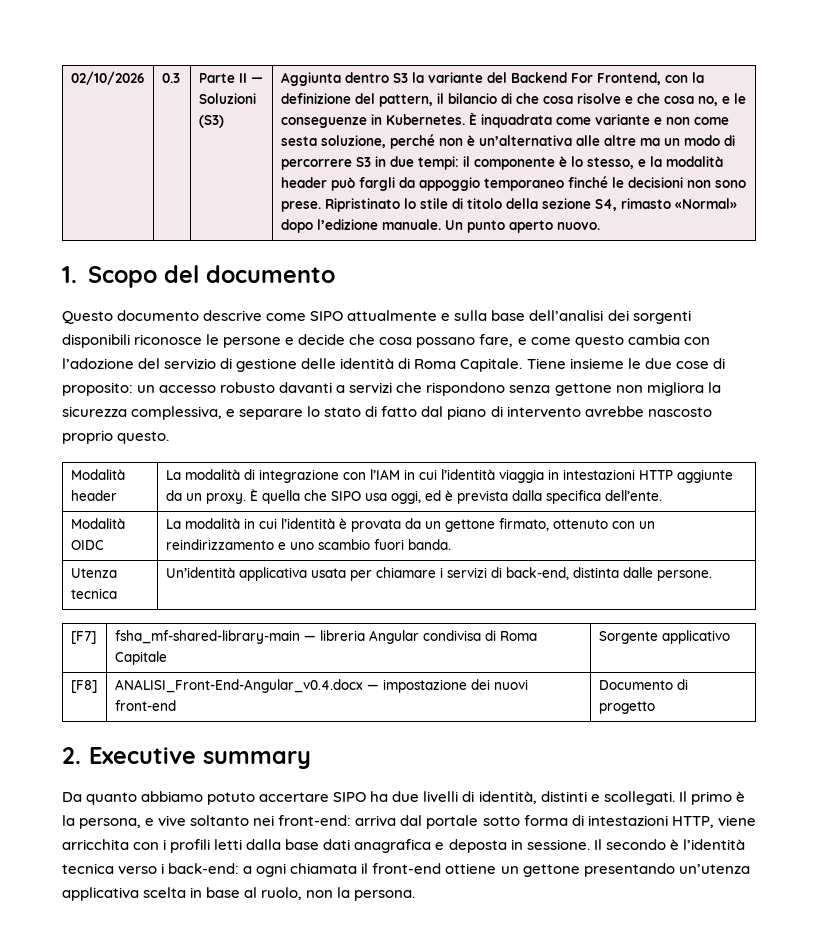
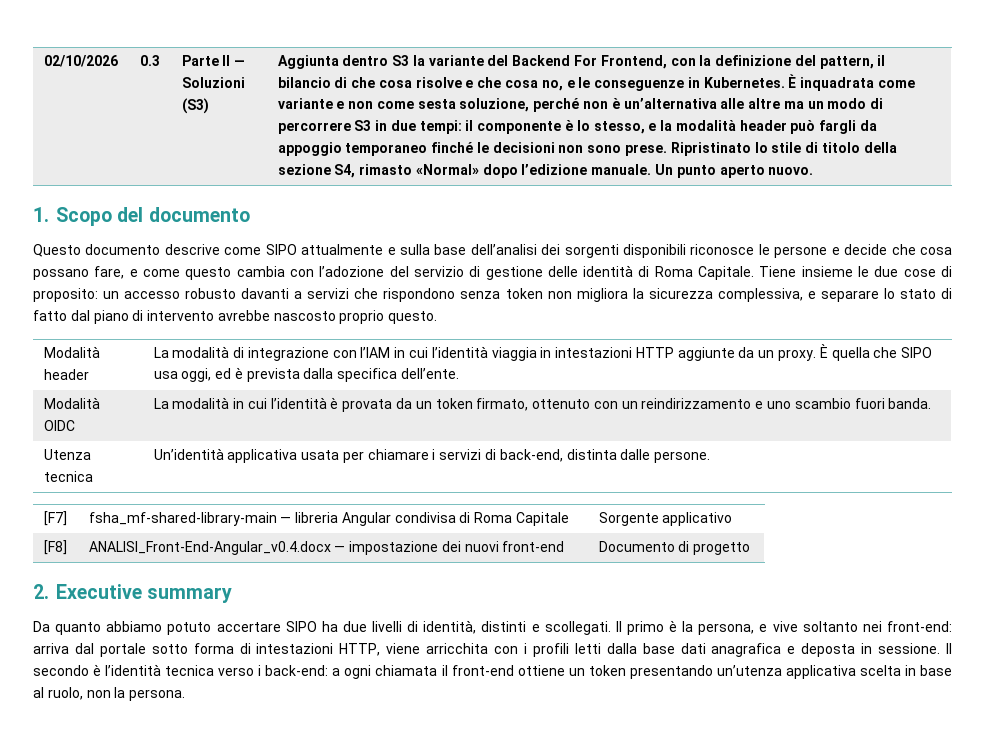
[554,383,612,396] gettone -> [505,288,543,299] token
[444,519,495,532] gettone -> [435,398,473,409] token
[522,864,580,877] gettone -> [588,665,626,676] token

